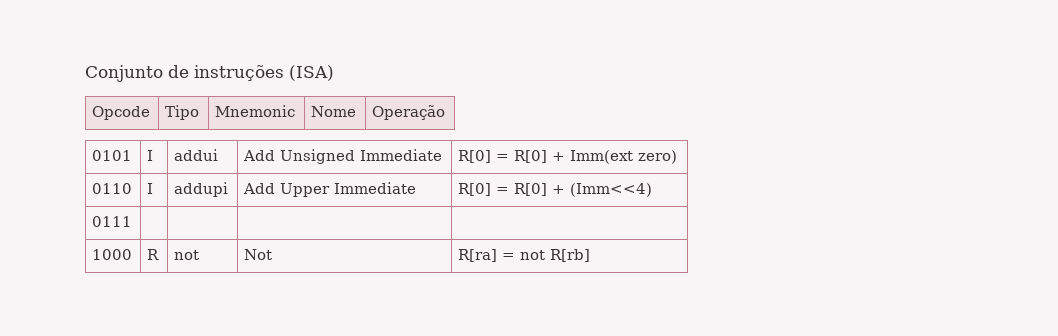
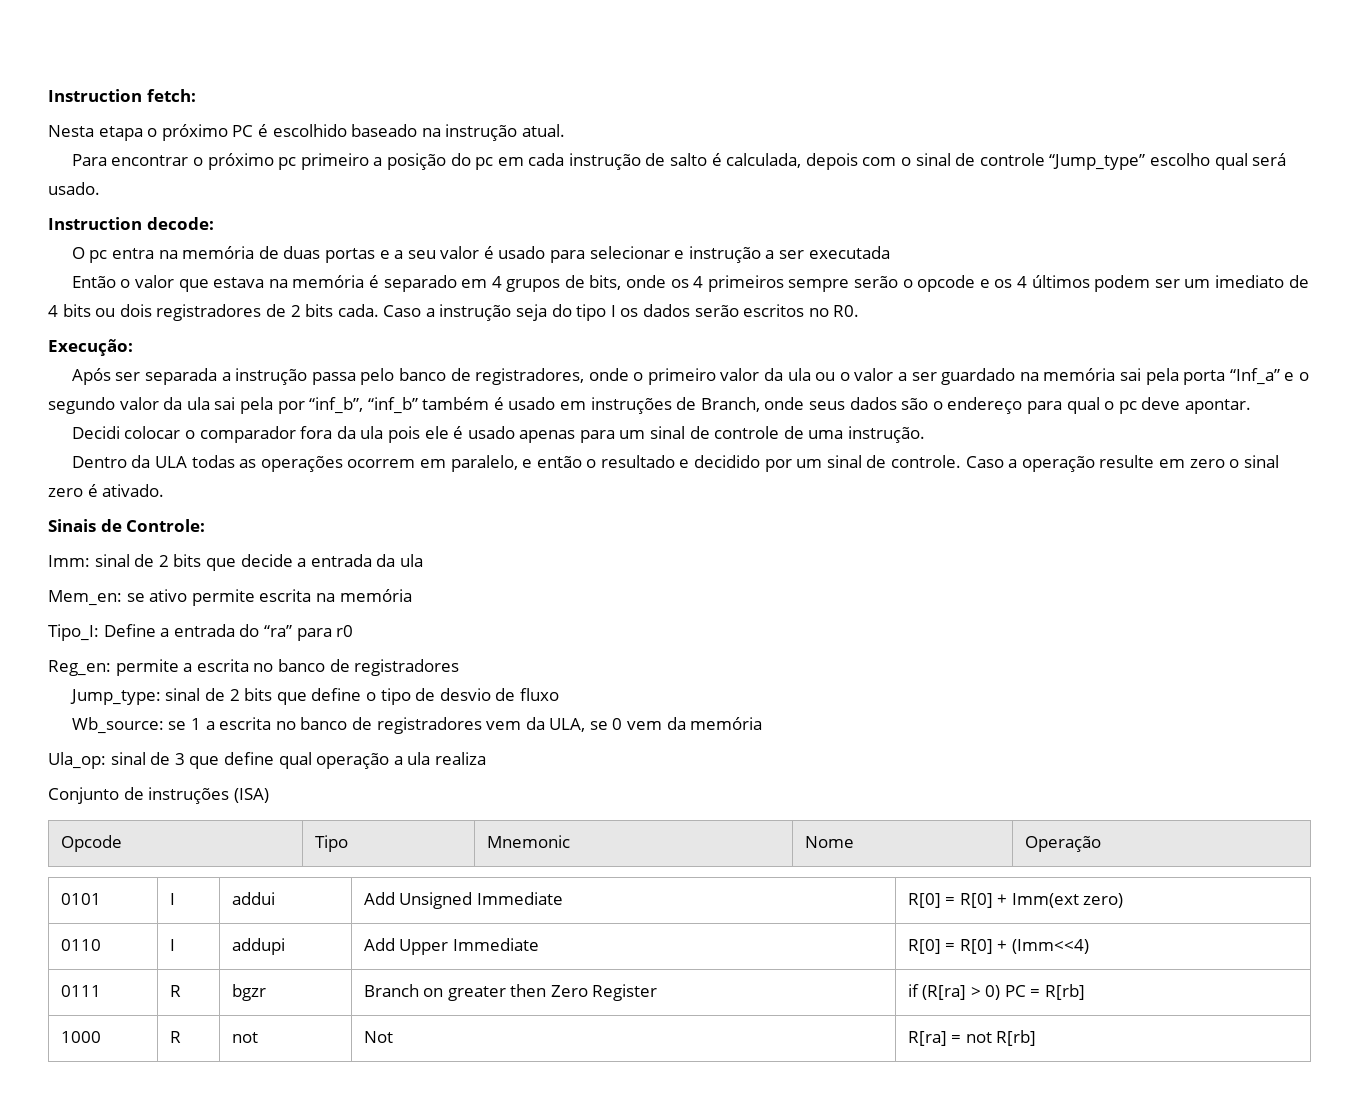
(85, 73) none -> [48,89,196,102] [48,124,565,141] [71,153,1287,170] [48,182,100,195] [48,217,214,230] [71,246,890,263] [71,275,1309,292] [48,304,860,321] [48,339,133,356] [71,368,1309,385] [48,397,1251,414] [71,426,926,443] [71,455,1279,472] [48,484,165,497] [48,519,206,532] [48,554,423,571] [48,589,412,606] [48,624,354,641] [48,659,460,676] [69,688,559,705] [71,717,763,734] [48,752,486,769] Instruction fetch: // Nesta etapa o próximo PC é escolhido baseado na instrução atual. // Para encontrar o próximo pc primeiro a posição do pc em cada instrução de salto é calculada, depois com o sinal de controle “Jump_type” escolho qual será usado. // Instruction decode: // O pc entra na memória de duas portas e a seu valor é usado para selecionar e instrução a ser executada // Então o valor que estava na memória é separado em 4 grupos de bits, onde os 4 primeiros sempre serão o opcode e os 4 últimos podem ser um imediato de 4 bits ou dois registradores de 2 bits cada. Caso a instrução seja do tipo I os dados serão escritos no R0. // Execução: // Após ser separada a instrução passa pelo banco de registradores, onde o primeiro valor da ula ou o valor a ser guardado na memória sai pela porta “Inf_a” e o segundo valor da ula sai pela por “inf_b”, “inf_b” também é usado em instruções de Branch, onde seus dados são o endereço para qual o pc deve apontar. // Decidi colocar o comparador fora da ula pois ele é usado apenas para um sinal de controle de uma instrução. // Dentro da ULA todas as operações ocorrem em paralelo, e então o resultado e decidido por um sinal de controle. Caso a operação resulte em zero o sinal zero é ativado. // Sinais de Controle: // Imm: sinal de 2 bits que decide a entrada da ula // Mem_en: se ativo permite escrita na memória // Tipo_I: Define a entrada do “ra” para r0 // Reg_en: permite a escrita no banco de registradores // Jump_type: sinal de 2 bits que define o tipo de desvio de fluxo // Wb_source: se 1 a escrita no banco de registradores vem da ULA, se 0 vem da memória // Ula_op: sinal de 3 que define qual operação a ula realiza //
(133, 221) | | | -> [169,985,181,997] [231,984,266,1001] [363,984,658,1001] [907,984,1086,1000] R | bgzr | Branch on greater then Zero Register | if (R[ra] > 0) PC = R[rb]

